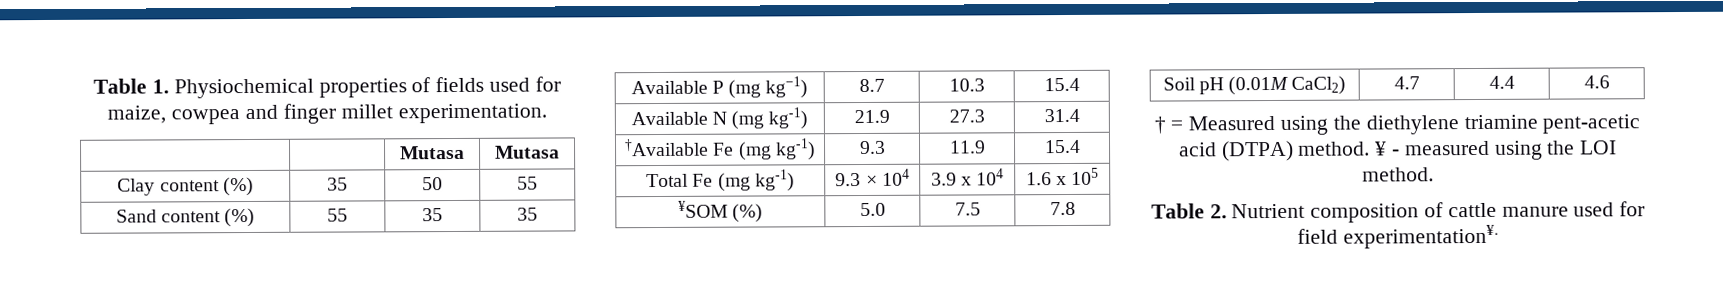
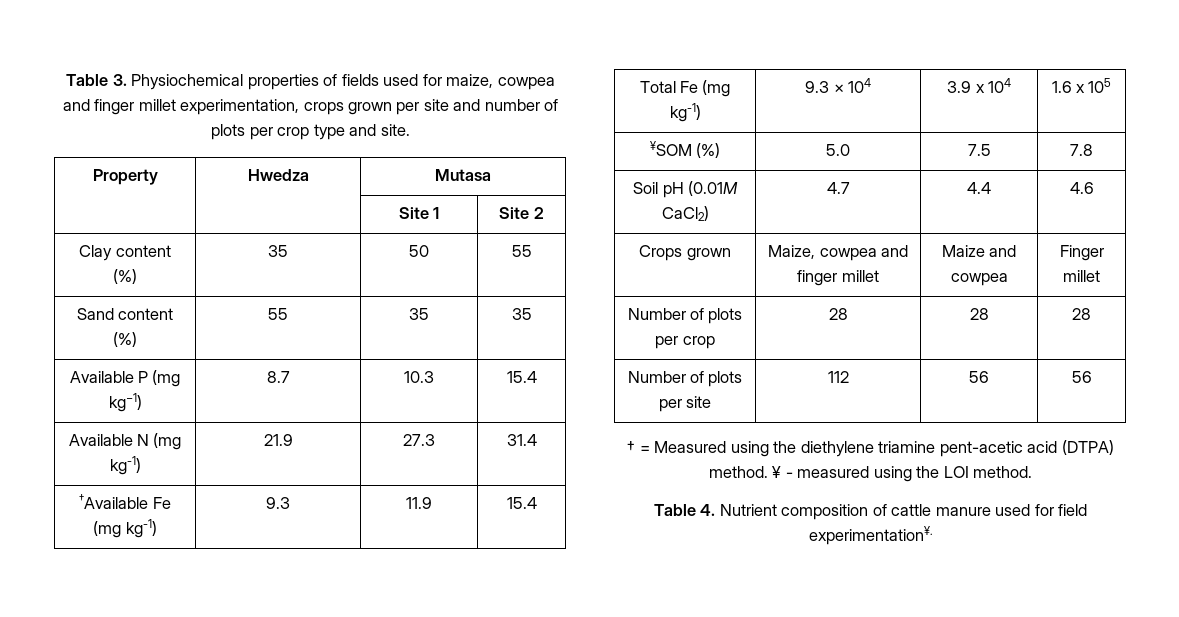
[93,78,169,94] Table 1. -> [66,74,127,86] Table 3.
[397,103,547,124] [400,145,465,160] [495,145,560,159] experimentation. // | | Mutasa | Mutasa -> [180,99,559,115] [211,124,410,140] [92,169,158,185] [247,169,309,181] [435,169,491,181] [398,207,440,219] [499,207,544,219] experimentation, crops grown per site and number of plots per crop type and site. // Property | Hwedza | Mutasa // | | Site 1 | Site 2
(1610, 82) none -> [639,245,731,261] [768,245,908,261] [797,270,879,286] [941,245,1017,257] [950,273,1008,286] [1059,245,1104,261] [1063,270,1100,282] [627,308,743,324] [655,336,715,349] [828,308,848,320] [969,308,989,320] [1072,308,1091,320] [627,371,743,387] [658,396,712,412] [827,371,849,383] [969,371,989,383] [1071,371,1092,383] // Crops grown | Maize, cowpea and finger millet | Maize and cowpea | Finger millet // Number of plots per crop | 28 | 28 | 28 // Number of plots per site | 112 | 56 | 56
[1209,204,1227,219] 2. -> [700,504,716,516] 4.

